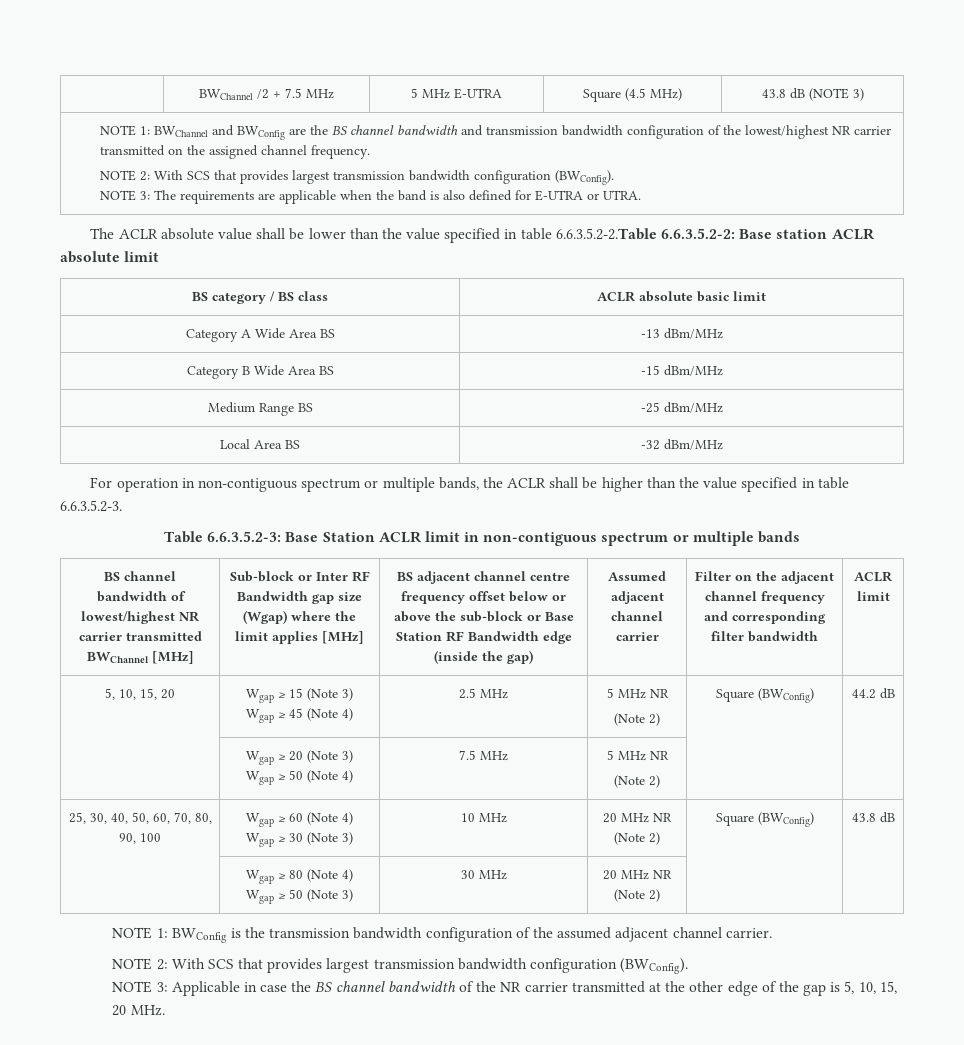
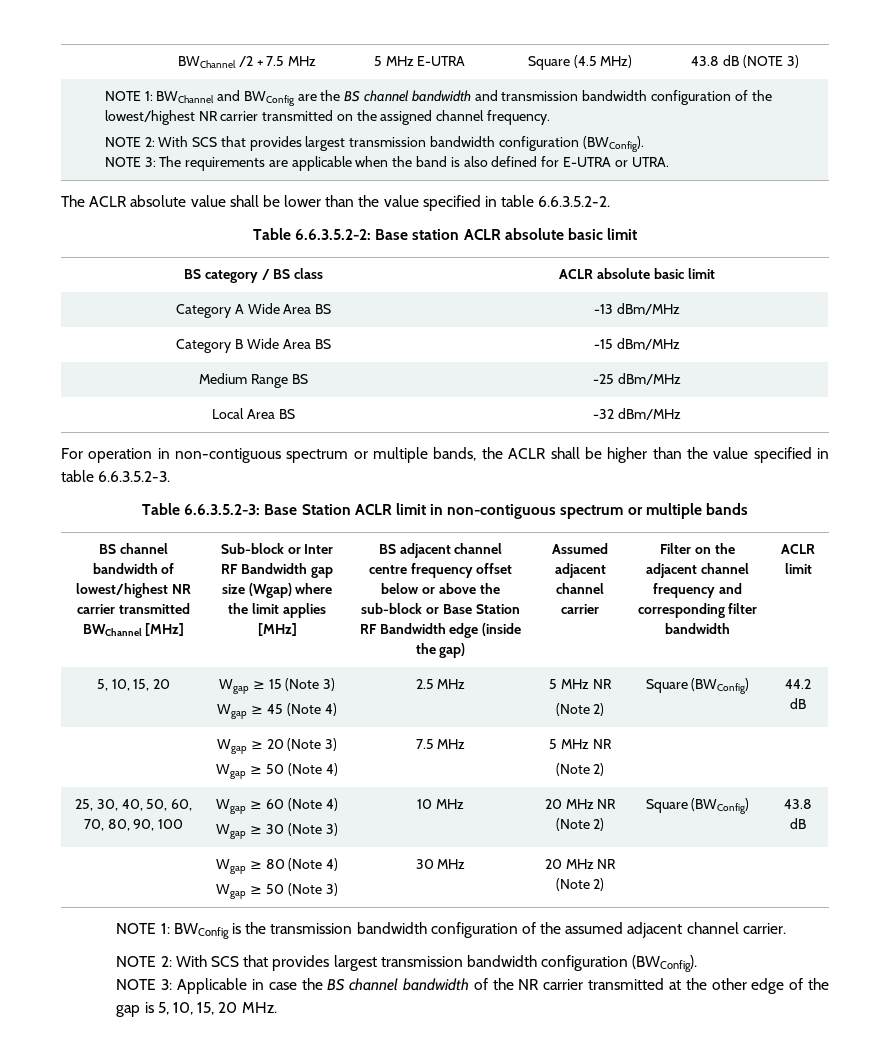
[555,228,657,240] 6.6.3.5.2-2.Table -> [538,196,611,207] [252,228,291,240] 6.6.3.5.2-2. // Table
(120, 257) none -> [567,228,603,240] basic

